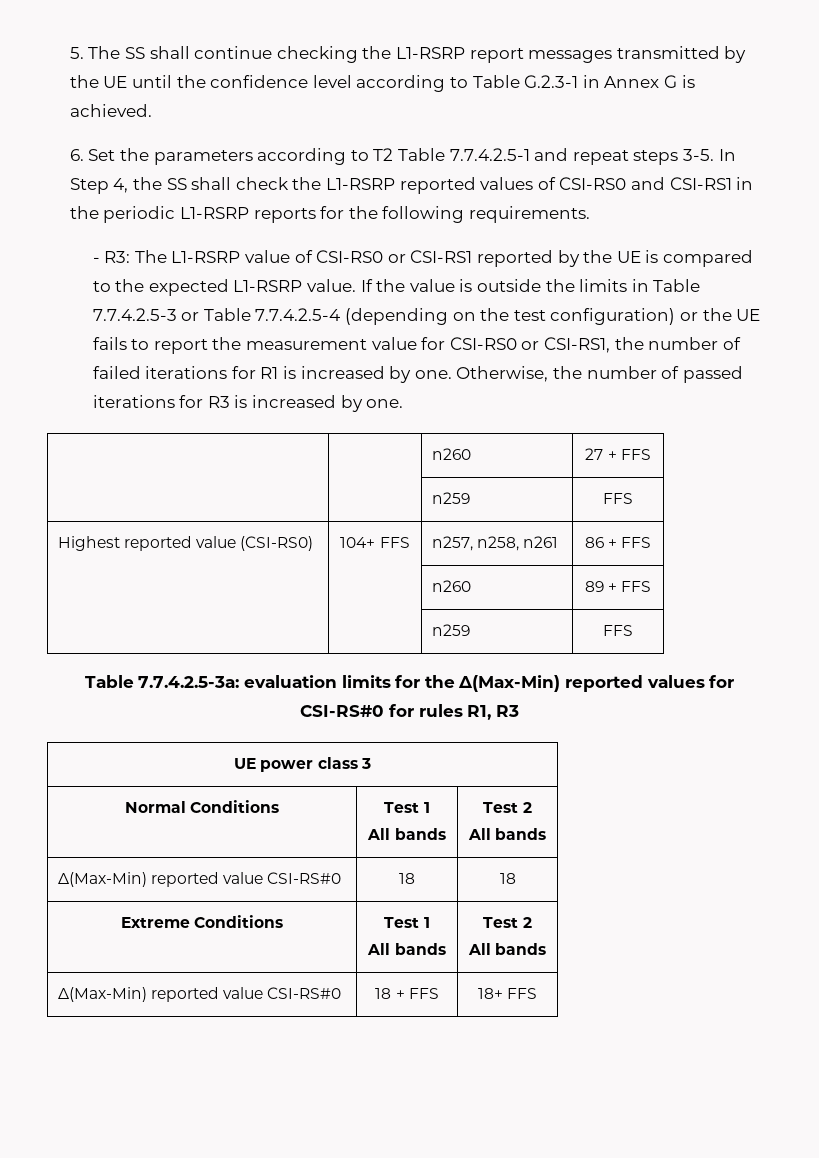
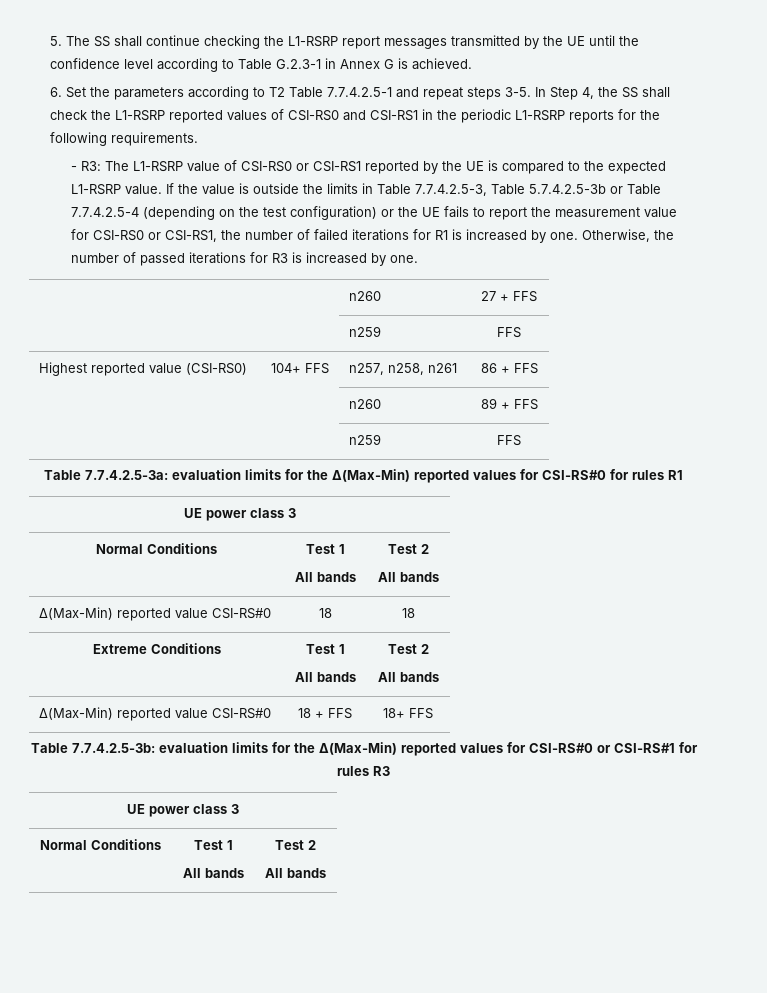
[92,308,177,321] 7.7.4.2.5-3 -> [414,184,606,196] 7.7.4.2.5-3, Table 5.7.4.2.5-3b
[467,705,519,720] R1, R3 -> [668,470,683,480] R1
(538, 993) none -> [30,742,698,756] [337,766,390,776] [126,804,239,817] [40,839,161,850] [193,840,233,850] [182,868,244,878] [275,840,316,850] [265,868,326,878] // Table 7.7.4.2.5-3b: evaluation limits for the ∆(Max-Min) reported values for CSI-RS#0 or CSI-RS#1 for rules R3 // UE power class 3 // Normal Conditions | Test 1 // All bands | Test 2 // All bands

